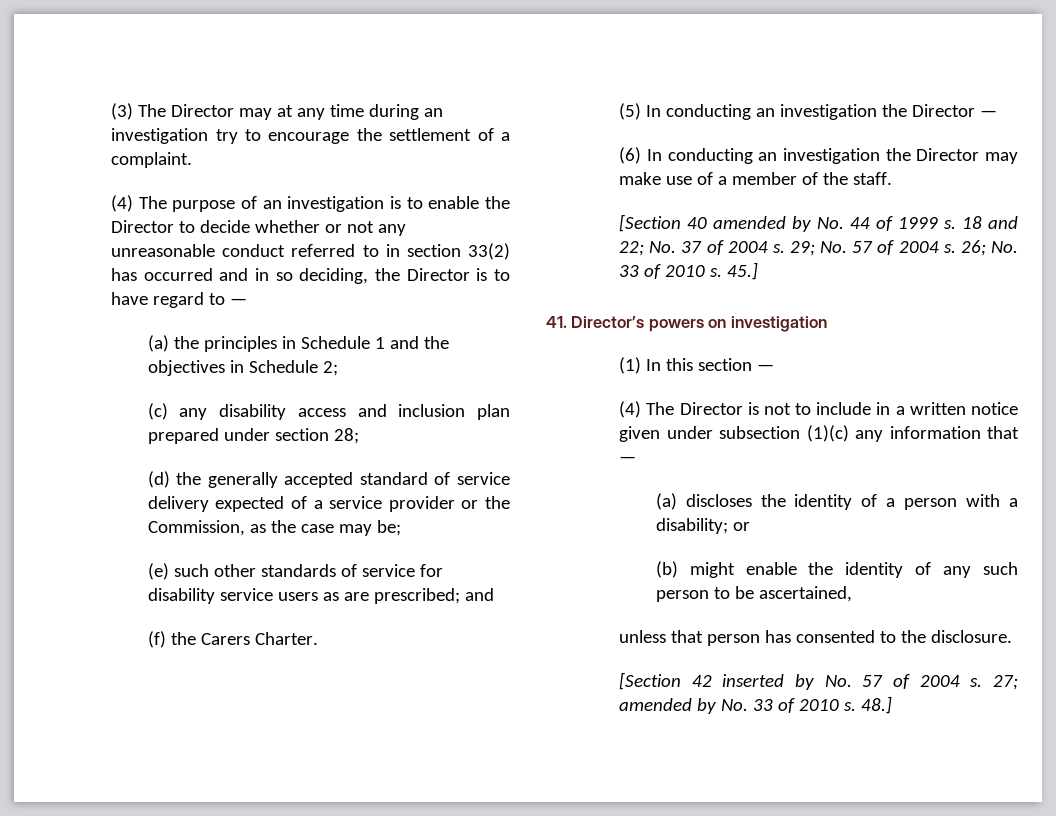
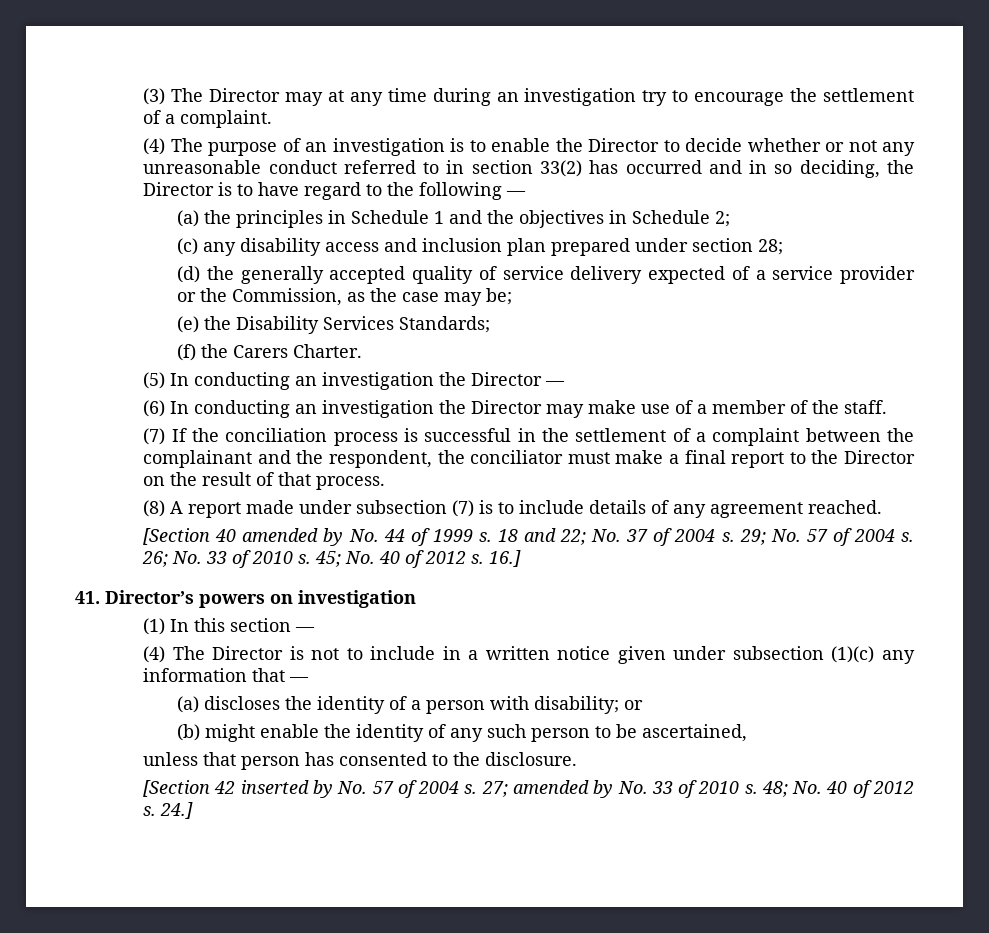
(226, 299) none -> [387,182,503,200] the following
[359,472,428,485] standard -> [412,266,474,284] quality
[173,564,443,577] [147,588,494,604] such other standards of service for disability service users as are prescribed; and -> [204,316,491,334] the Disability Services Standards;
(893, 178) none -> [143,428,915,446] [143,450,916,468] [143,472,386,490] [143,500,883,518] // (7) If the conciliation process is successful in the settlement of a complaint between the complainant and the respondent, the conciliator must make a final report to the Director on the result of that process. // (8) A report made under subsection (7) is to include details of any agreement reached.
[727,262,759,280] 45.] -> [315,550,522,568] 45; No. 40 of 2012 s. 16.]
[1009,498,1019,507] a -> (530, 703) none
[861,696,893,714] 48.] -> [761,780,915,798] [143,802,194,819] 48; No. 40 of 2012 s. 24.]

